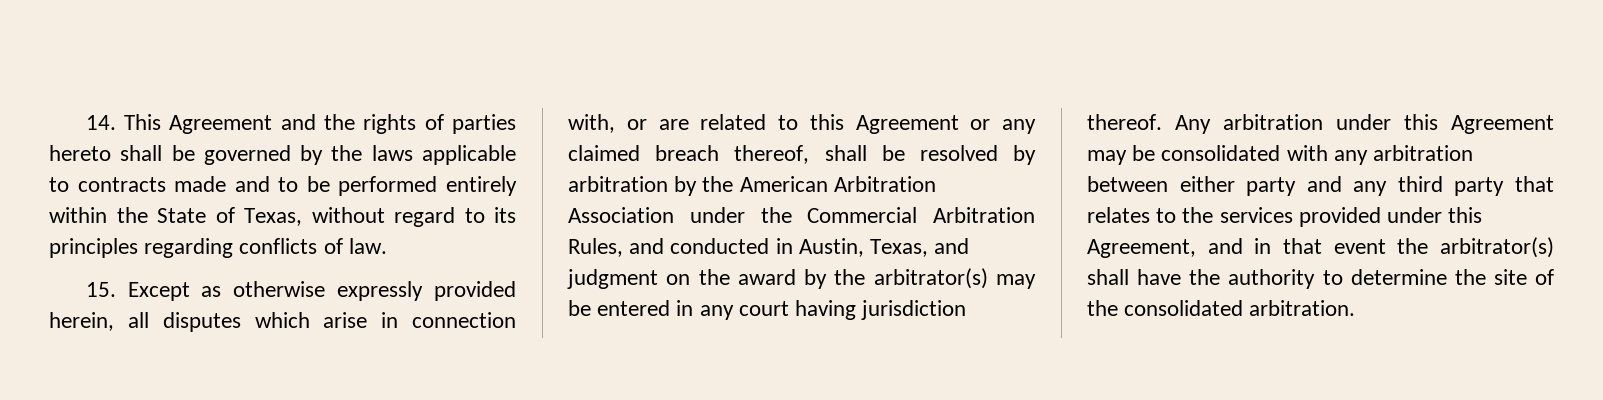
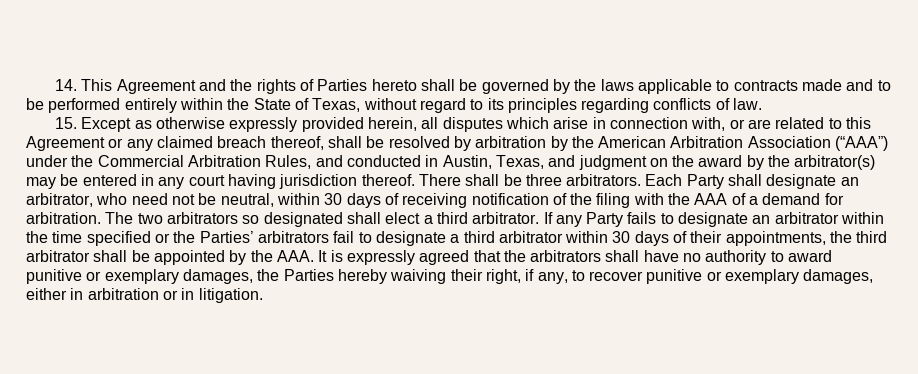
[452,114,516,134] parties -> [317,79,368,91] Parties
(674, 215) none -> [835,136,889,151] (“AAA”)
[1175,114,1554,134] [1087,145,1474,165] [1087,176,1554,196] [1087,207,1483,227] [1087,237,1554,258] Any arbitration under this Agreement may be consolidated with any arbitration between either party and any third party that relates to the services provided under this Agreement, and in that event the arbitrator(s) -> [418,174,859,189] [26,193,844,208] [26,212,885,227] [26,231,888,246] [26,250,602,265] There shall be three arbitrators. Each Party shall designate an arbitrator, who need not be neutral, within 30 days of receiving notification of the filing with the AAA of a demand for arbitration. The two arbitrators so designated shall elect a third arbitrator. If any Party fails to designate an arbitrator within the time specified or the Parties’ arbitrators fail to designate a third arbitrator within 30 days of their appointments, the third arbitrator shall be appointed by the AAA. It is expressly agreed that the arbitrators
[1189,269,1221,285] the -> [683,253,702,262] no
[1350,269,1554,285] [1087,300,1356,316] determine the site of the consolidated arbitration. -> [788,250,833,262] [26,269,874,284] [26,288,263,303] award punitive or exemplary damages, the Parties hereby waiving their right, if any, to recover punitive or exemplary damages, either in arbitration or in litigation.

